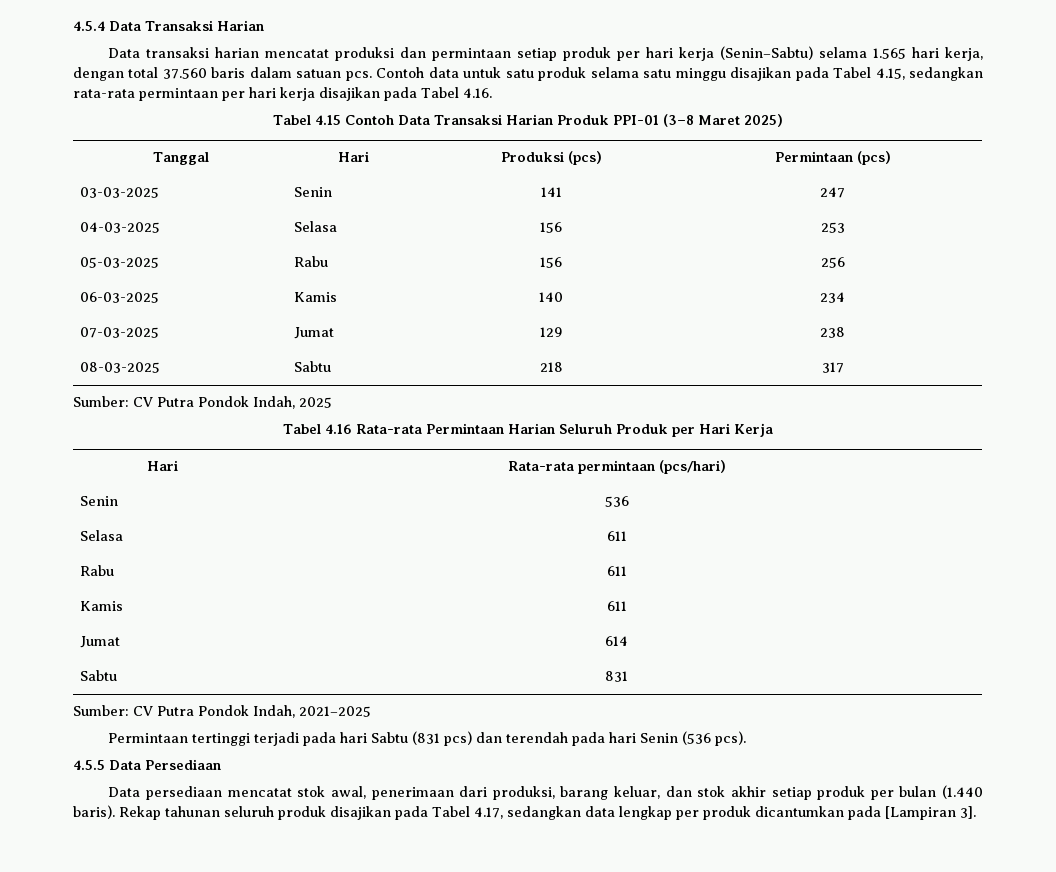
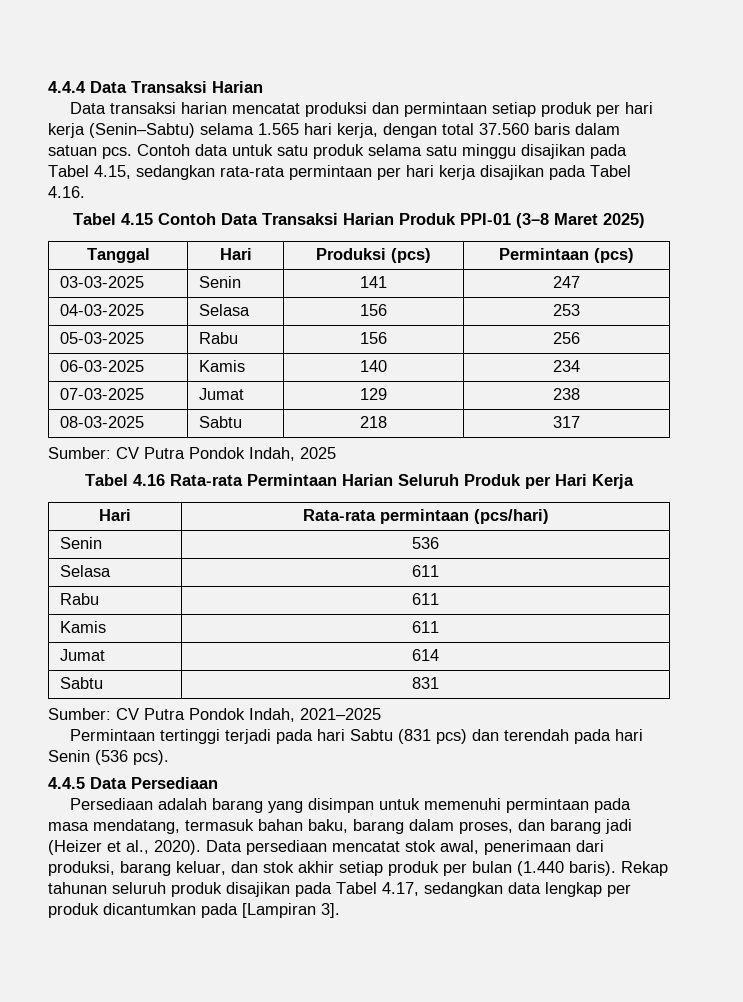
[73,21,105,31] 4.5.4 -> [48,81,86,93] 4.4.4
[73,760,105,770] 4.5.5 -> [48,777,85,789] 4.4.5
(221, 764) none -> [69,798,631,813] [48,819,632,834] [48,840,201,855] Persediaan adalah barang yang disimpan untuk memenuhi permintaan pada masa mendatang, termasuk bahan baku, barang dalam proses, dan barang jadi (Heizer et al., 2020).

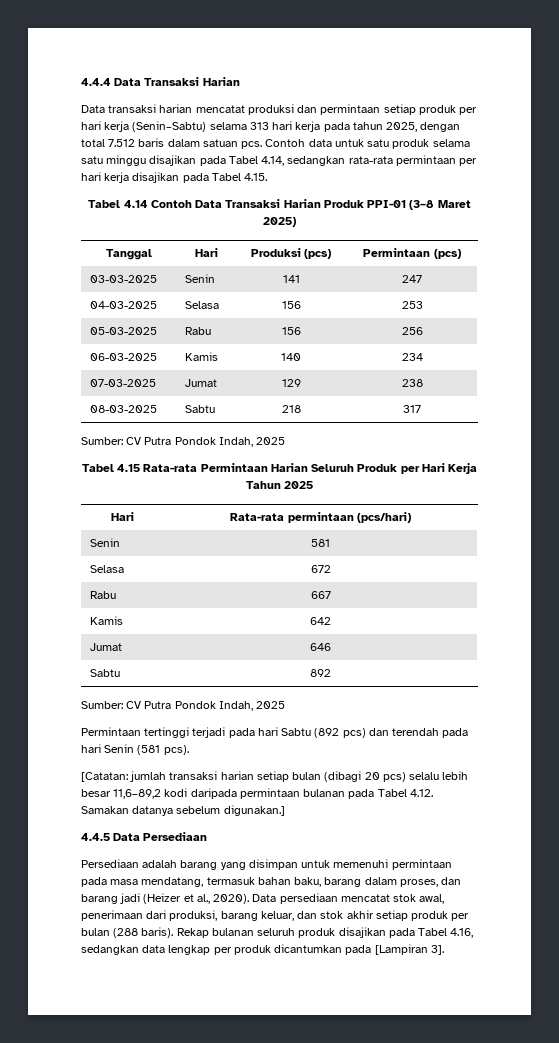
[258,123,378,138] 1.565 hari kerja, -> [249,121,418,132] 313 hari kerja pada tahun 2025,
[479,123,529,135] 37.560 -> [108,139,136,147] 7.512
[94,165,131,179] 4.15, -> [261,156,285,166] 4.14,
[48,186,85,198] [73,213,153,225] 4.16. // Tabel 4.15 -> [244,173,268,181] [88,200,148,208] 4.15. // Tabel 4.14
[133,474,165,486] 4.16 -> [117,464,141,472] 4.15
(634, 481) none -> [245,481,314,489] Tahun 2025
[412,537,439,549] [59,565,111,577] [412,565,439,577] [59,593,99,605] [412,593,439,605] [59,621,106,633] [412,621,439,633] [59,649,105,661] [412,649,439,661] [59,677,103,689] [412,677,439,689] [48,708,381,722] 536 // Selasa | 611 // Rabu | 611 // Kamis | 611 // Jumat | 614 // Sabtu | 831 // Sumber: CV Putra Pondok Indah, 2021–2025 -> [311,539,330,547] [89,565,124,573] [310,565,331,573] [89,591,116,599] [310,591,331,599] [89,616,123,625] [310,617,331,625] [89,643,122,651] [310,643,331,651] [89,669,120,677] [310,669,331,677] [81,701,286,711] 581 // Selasa | 672 // Rabu | 667 // Kamis | 642 // Jumat | 646 // Sabtu | 892 // Sumber: CV Putra Pondok Indah, 2025
[397,729,431,744] (831 -> [314,728,340,738] (892
[95,750,128,765] (536 -> [137,745,161,755] (581
(169, 757) none -> [81,771,469,782] [81,788,433,799] [81,805,285,816] // [Catatan: jumlah transaksi harian setiap bulan (dibagi 20 pcs) selalu lebih besar 11,6–89,2 kodi daripada permintaan bulanan pada Tabel 4.12. Samakan datanya sebelum digunakan.]
[517,861,564,876] (1.440 -> [113,928,139,938] (288
[48,882,107,894] tahunan -> [211,928,254,936] bulanan
[382,882,419,896] 4.17, -> [450,928,474,938] 4.16,

